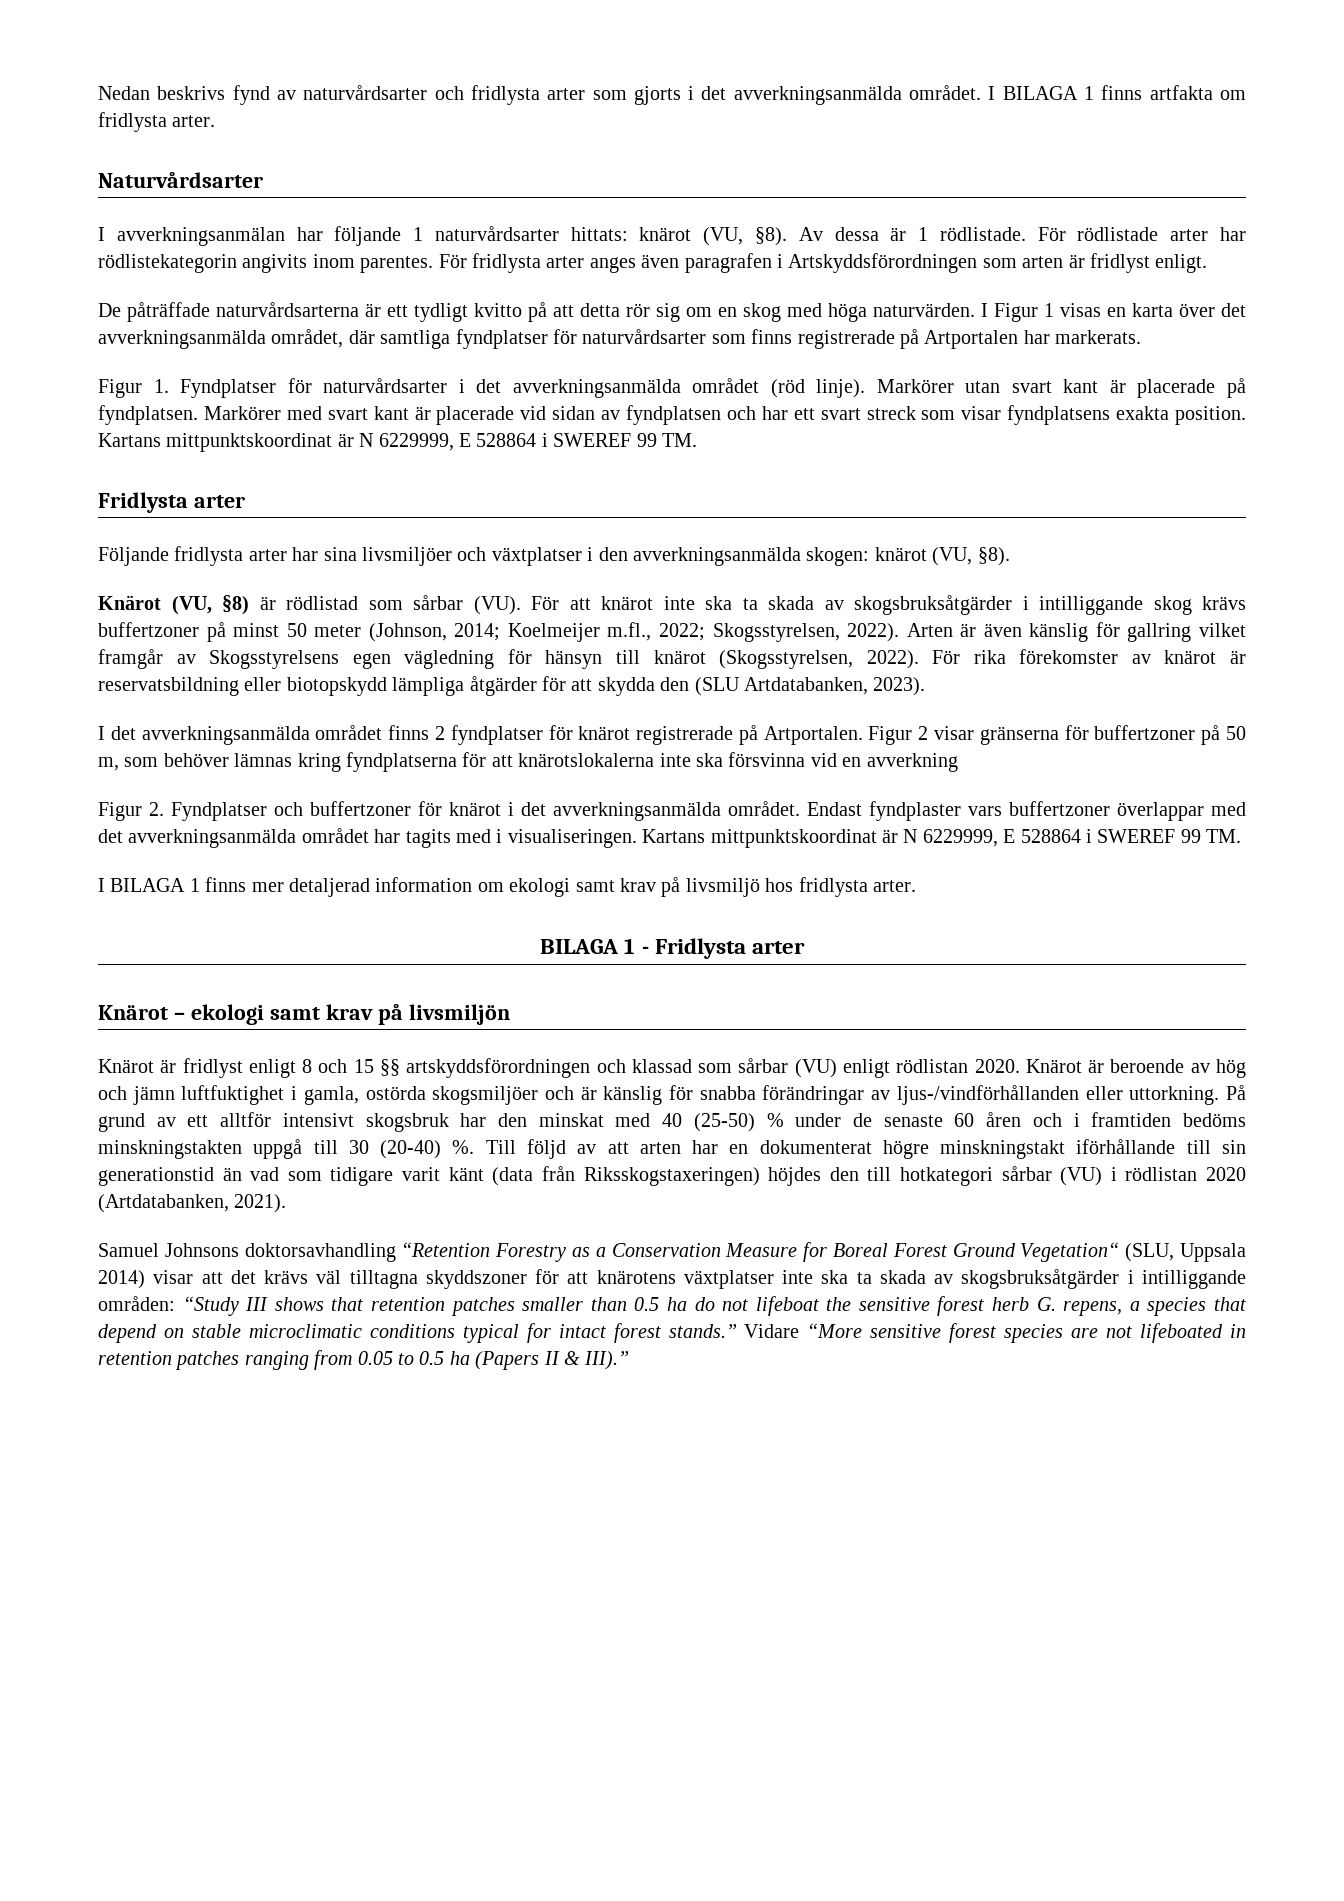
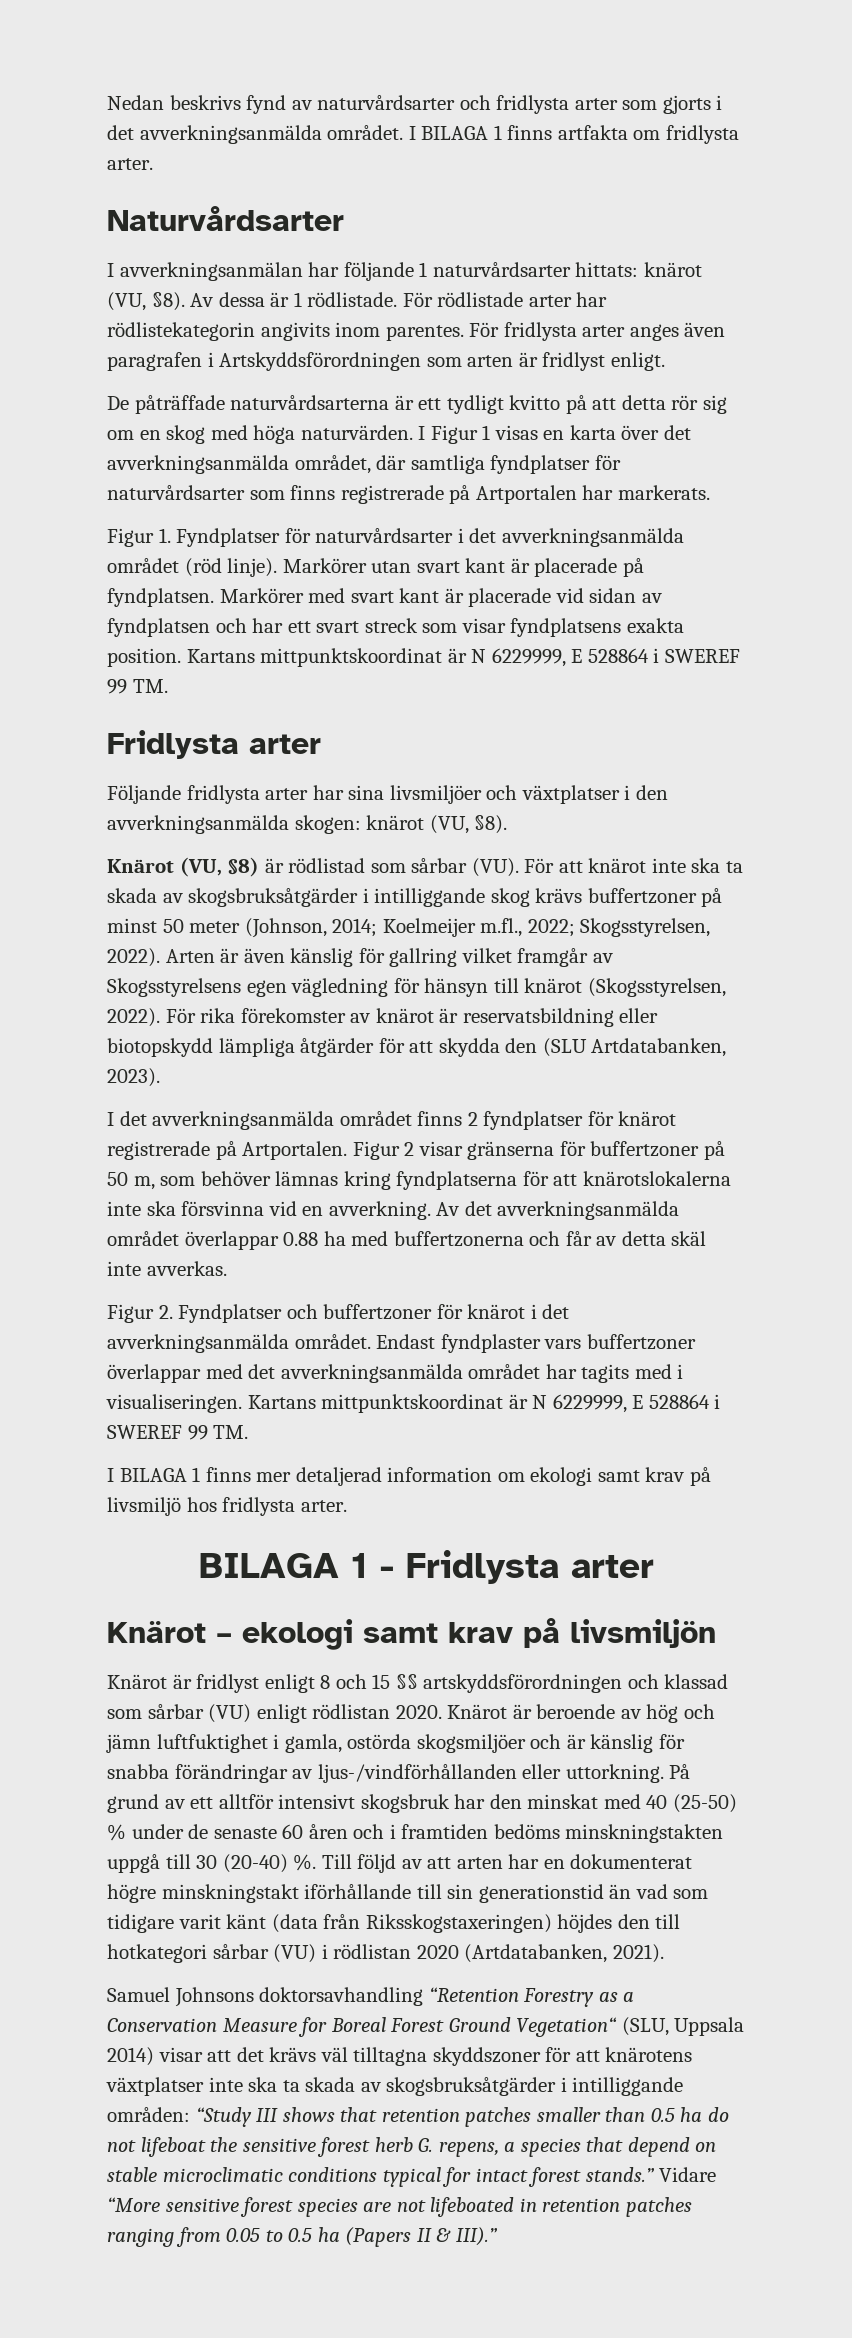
[866,753,958,772] avverkning -> [328,1201,680,1220] [107,1231,707,1250] [107,1261,227,1276] avverkning. Av det avverkningsanmälda området överlappar 0.88 ha med buffertzonerna och får av detta skäl inte avverkas.

